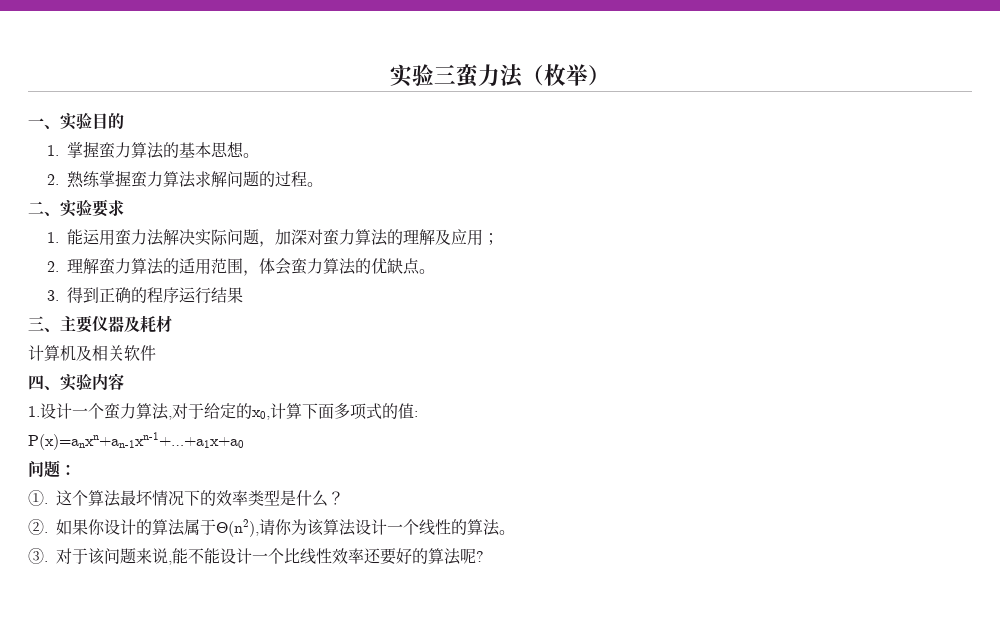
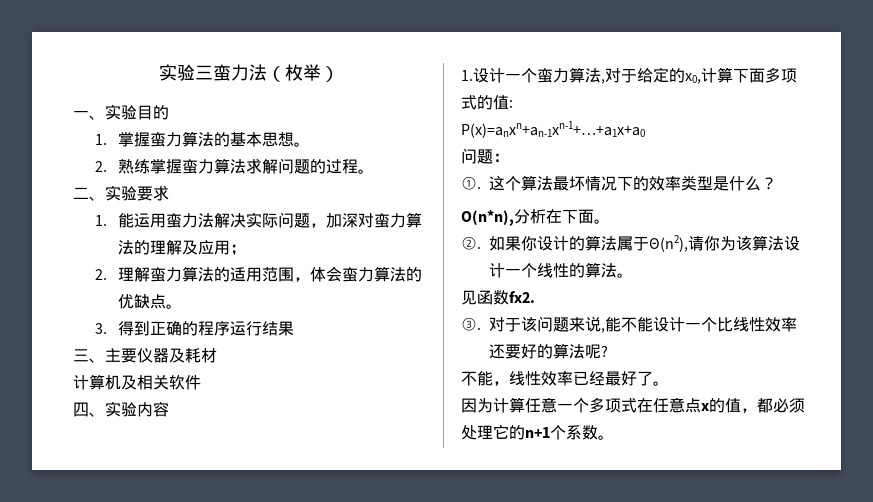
(344, 498) none -> [461,209,610,226] // O(n*n),分析在下面。
(515, 532) none -> [461,290,535,305] // 见函数fx2.
(484, 556) none -> [461,371,669,386] [461,397,805,413] [461,424,614,440] // 不能，线性效率已经最好了。 // 因为计算任意一个多项式在任意点x的值，都必须处理它的n+1个系数。

